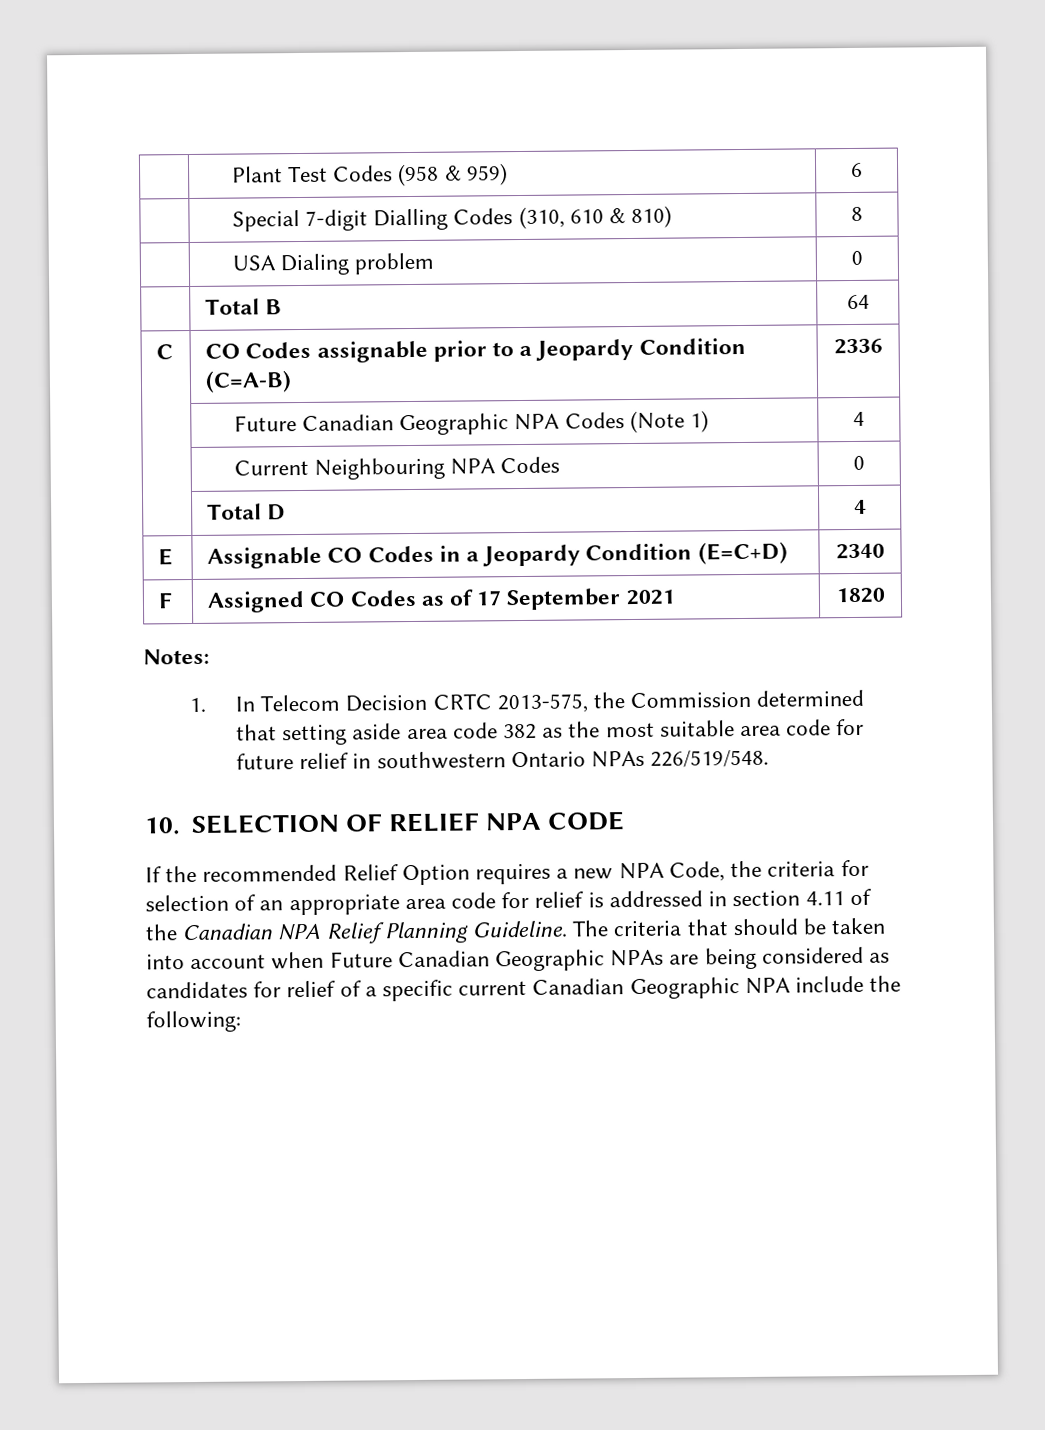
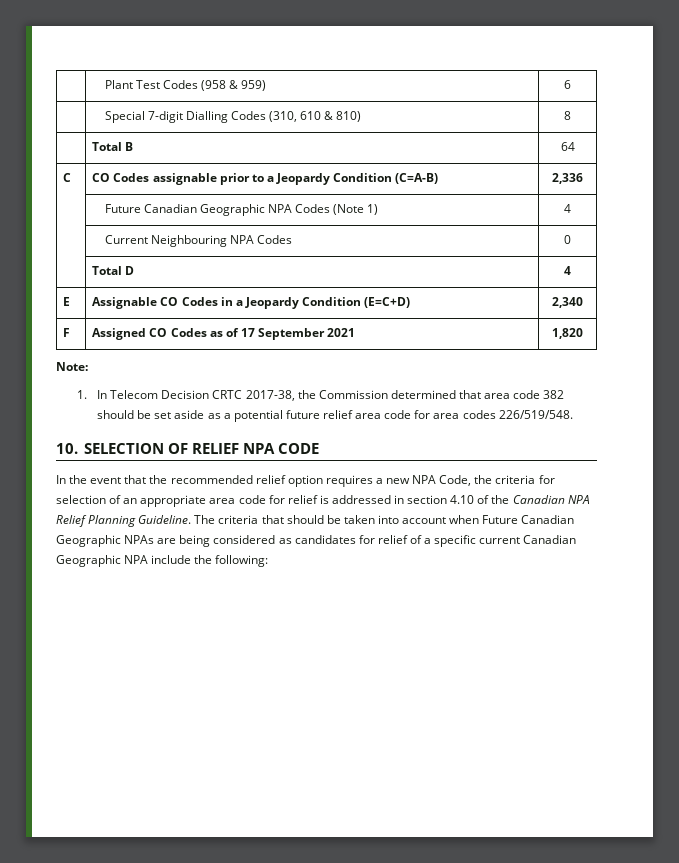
[231,252,435,276] [851,250,863,265] // | USA Dialing problem | 0 -> (571, 115) none
[833,338,883,355] 2336 -> [552,173,583,184] 2,336
[835,543,885,560] 2340 -> [552,297,583,308] 2,340
[835,587,885,604] [143,648,210,665] 1820 // Notes: -> [552,328,583,339] [56,362,88,371] 1,820 // Note:
[496,693,588,714] 2013-575, -> [245,390,295,401] 2017-38,
[282,723,402,746] setting aside -> (481, 394) none
[542,718,865,738] [235,750,645,770] as the most suitable area code for future relief in southwestern Ontario NPAs -> [97,410,496,422] should be set aside as a potential future relief area code for area codes
[145,864,470,886] If the recommended Relief Option -> [56,475,323,487] In the event that the recommended relief option
[805,891,845,906] 4.11 -> [450,495,475,504] 4.10

